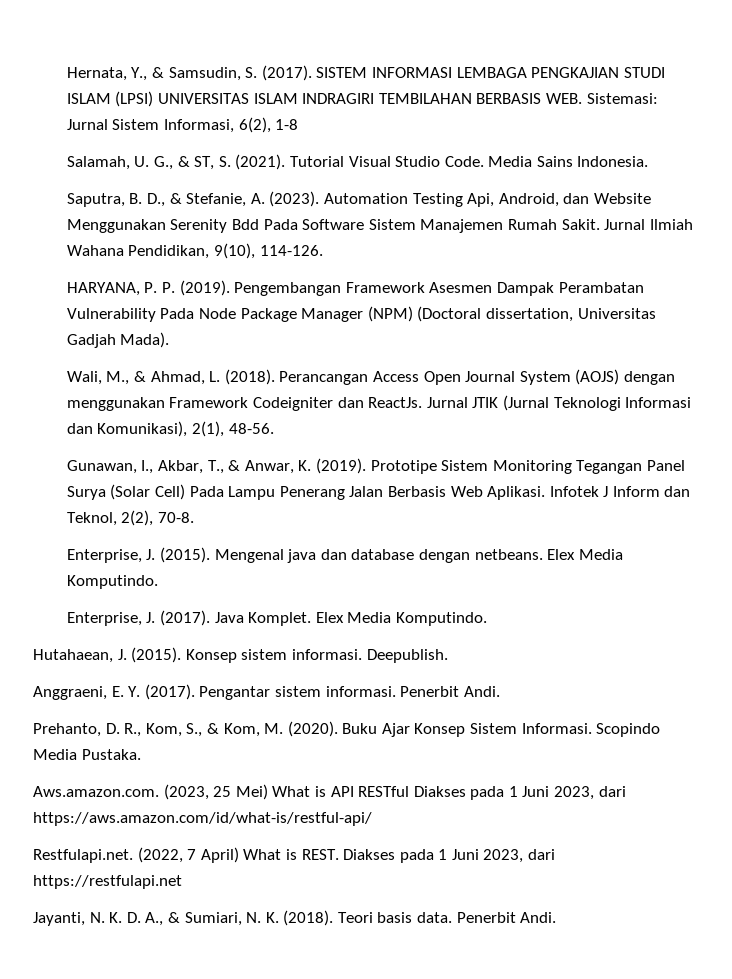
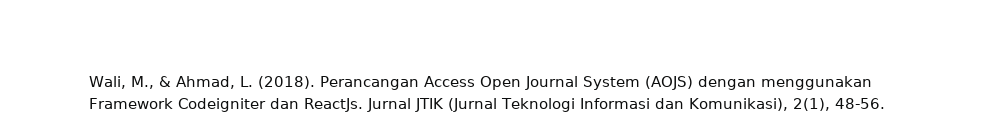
[66,65,665,81] [66,91,658,107] [66,117,299,133] [66,154,649,170] [66,191,651,207] [66,219,693,233] [66,243,323,259] [66,280,644,296] [66,306,656,322] [66,332,170,348] Hernata, Y., & Samsudin, S. (2017). SISTEM INFORMASI LEMBAGA PENGKAJIAN STUDI ISLAM (LPSI) UNIVERSITAS ISLAM INDRAGIRI TEMBILAHAN BERBASIS WEB. Sistemasi: Jurnal Sistem Informasi, 6(2), 1-8 // Salamah, U. G., & ST, S. (2021). Tutorial Visual Studio Code. Media Sains Indonesia. // Saputra, B. D., & Stefanie, A. (2023). Automation Testing Api, Android, dan Website Menggunakan Serenity Bdd Pada Software Sistem Manajemen Rumah Sakit. Jurnal Ilmiah Wahana Pendidikan, 9(10), 114-126. // HARYANA, P. P. (2019). Pengembangan Framework Asesmen Dampak Perambatan Vulnerability Pada Node Package Manager (NPM) (Doctoral dissertation, Universitas Gadjah Mada). // -> (89, 82) none
[66,458,685,474] [66,484,691,500] [66,510,194,526] [66,547,623,563] [66,575,158,589] [66,610,487,626] [33,647,448,663] [33,684,500,700] [33,721,661,737] [33,749,141,760] [33,784,626,800] [33,812,372,826] [33,847,556,863] [33,875,182,889] [33,910,557,926] // Gunawan, I., Akbar, T., & Anwar, K. (2019). Prototipe Sistem Monitoring Tegangan Panel Surya (Solar Cell) Pada Lampu Penerang Jalan Berbasis Web Aplikasi. Infotek J Inform dan Teknol, 2(2), 70-8. // Enterprise, J. (2015). Mengenal java dan database dengan netbeans. Elex Media Komputindo. // Enterprise, J. (2017). Java Komplet. Elex Media Komputindo. // Hutahaean, J. (2015). Konsep sistem informasi. Deepublish. // Anggraeni, E. Y. (2017). Pengantar sistem informasi. Penerbit Andi. // Prehanto, D. R., Kom, S., & Kom, M. (2020). Buku Ajar Konsep Sistem Informasi. Scopindo Media Pustaka. // Aws.amazon.com. (2023, 25 Mei) What is API RESTful Diakses pada 1 Juni 2023, dari https://aws.amazon.com/id/what-is/restful-api/ // Restfulapi.net. (2022, 7 April) What is REST. Diakses pada 1 Juni 2023, dari https://restfulapi.net // Jayanti, N. K. D. A., & Sumiari, N. K. (2018). Teori basis data. Penerbit Andi. -> (886, 103) none

